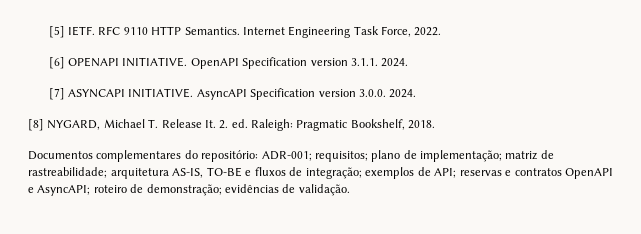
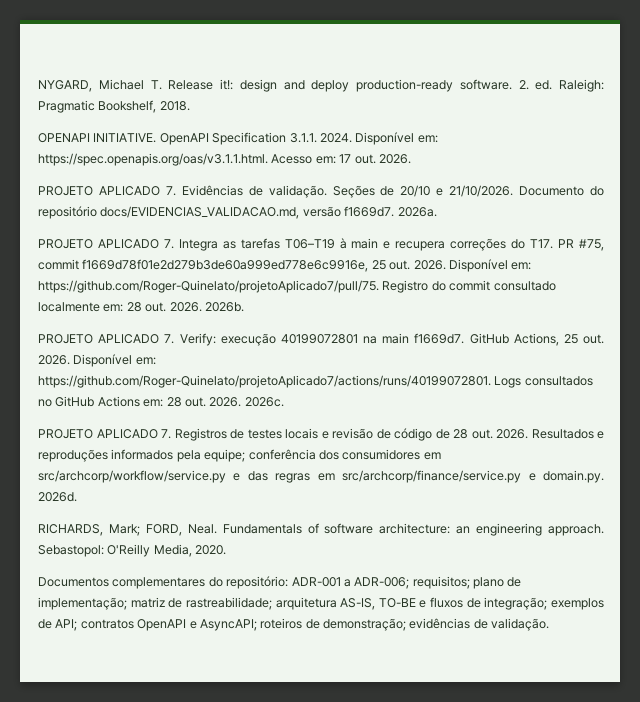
[48,26,442,38] [48,57,409,69] [48,88,417,100] [28,119,216,131] [5] IETF. RFC 9110 HTTP Semantics. Internet Engineering Task Force, 2022. // [6] OPENAPI INITIATIVE. OpenAPI Specification version 3.1.1. 2024. // [7] ASYNCAPI INITIATIVE. AsyncAPI Specification version 3.0.0. 2024. // [8] NYGARD, Michael T. Release It. -> [38,79,512,92] NYGARD, Michael T. Release it!: design and deploy production-ready software.
(436, 124) none -> [38,132,438,145] [38,153,411,166] [38,185,604,198] [38,206,437,219] [38,238,604,251] [38,259,532,272] [38,280,556,293] [38,302,244,312] [38,333,604,346] [38,354,156,367] [38,375,593,388] [38,396,284,407] [38,428,604,441] [38,449,441,462] [38,470,604,483] [38,492,77,502] [38,523,604,536] [38,544,227,557] // OPENAPI INITIATIVE. OpenAPI Specification 3.1.1. 2024. Disponível em: https://spec.openapis.org/oas/v3.1.1.html. Acesso em: 17 out. 2026. // PROJETO APLICADO 7. Evidências de validação. Seções de 20/10 e 21/10/2026. Documento do repositório docs/EVIDENCIAS_VALIDACAO.md, versão f1669d7. 2026a. // PROJETO APLICADO 7. Integra as tarefas T06–T19 à main e recupera correções do T17. PR #75, commit f1669d78f01e2d279b3de60a999ed778e6c9916e, 25 out. 2026. Disponível em: https://github.com/Roger-Quinelato/projetoAplicado7/pull/75. Registro do commit consultado localmente em: 28 out. 2026. 2026b. // PROJETO APLICADO 7. Verify: execução 40199072801 na main f1669d7. GitHub Actions, 25 out. 2026. Disponível em: https://github.com/Roger-Quinelato/projetoAplicado7/actions/runs/40199072801. Logs consultados no GitHub Actions em: 28 out. 2026. 2026c. // PROJETO APLICADO 7. Registros de testes locais e revisão de código de 28 out. 2026. Resultados e reproduções informados pela equipe; conferência dos consumidores em src/archcorp/workflow/service.py e das regras em src/archcorp/finance/service.py e domain.py. 2026d. // RICHARDS, Mark; FORD, Neal. Fundamentals of software architecture: an engineering approach. Sebastopol: O'Reilly Media, 2020.
[261,151,312,161] ADR-001; -> [291,577,410,589] ADR-001 a ADR-006;
[459,170,511,176] reservas e -> (78, 625) none
[93,185,127,193] roteiro -> [260,618,303,629] roteiros

